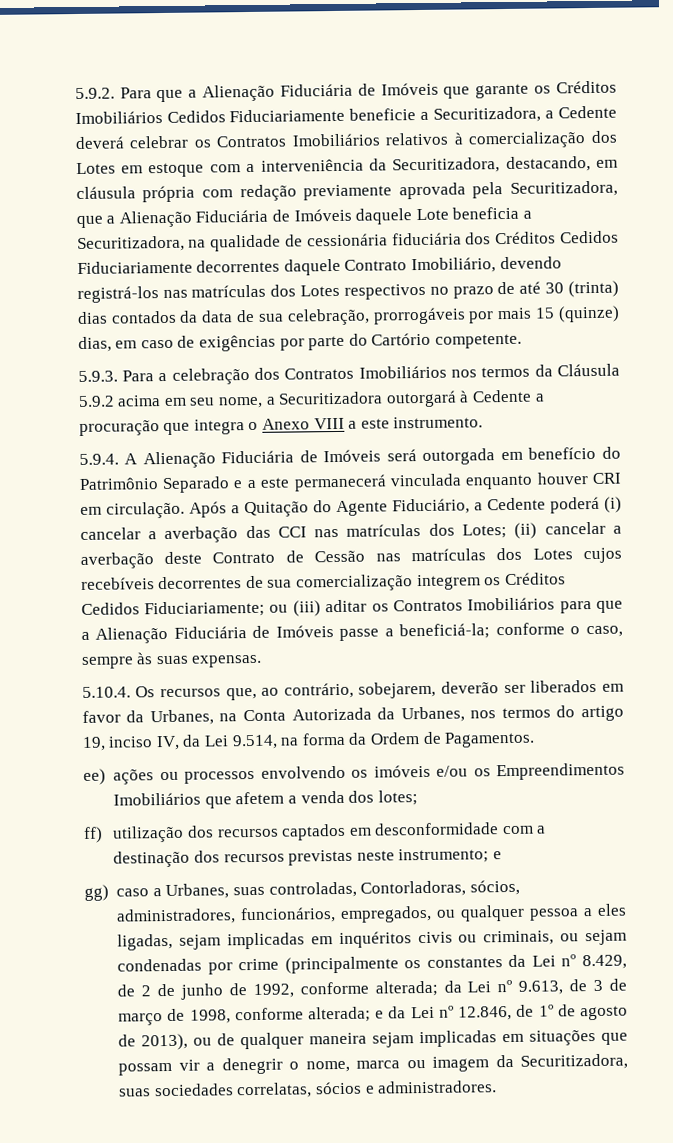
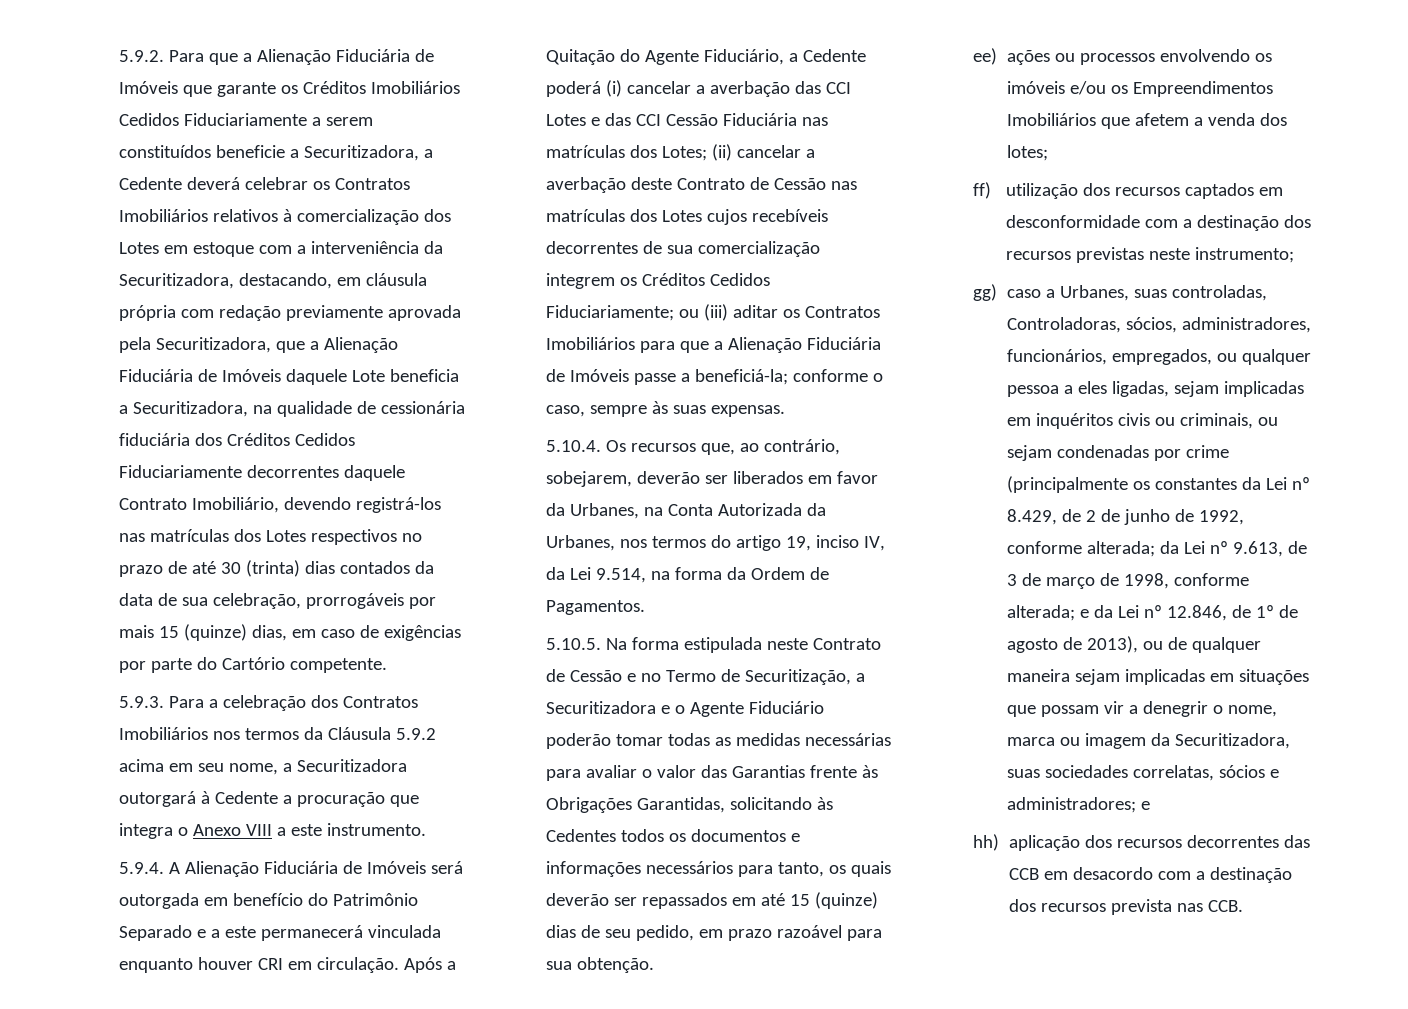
(346, 115) none -> [312,117,374,126] [119,145,212,158] a serem constituídos
(307, 532) none -> [546,113,798,126] Lotes e das CCI Cessão Fiduciária
(536, 739) none -> [546,637,882,653] [546,669,866,685] [546,701,825,717] [546,733,892,749] [546,765,879,781] [546,797,834,813] [546,829,801,842] [546,861,892,877] [546,892,879,909] [546,925,883,941] [546,957,655,973] // 5.10.5. Na forma estipulada neste Contrato de Cessão e no Termo de Securitização, a Securitizadora e o Agente Fiduciário poderão tomar todas as medidas necessárias para avaliar o valor das Garantias frente às Obrigações Garantidas, solicitando às Cedentes todos os documentos e informações necessários para tanto, os quais deverão ser repassados em até 15 (quinze) dias de seu pedido, em prazo razoável para sua obtenção.
[492,851,502,860] e -> (1294, 255) none
[360,880,467,897] Contorladoras, -> [1006,317,1121,333] Controladoras,
[377,1080,498,1094] administradores. -> [1006,797,1150,813] [973,834,1310,851] [1008,867,1292,883] [1008,899,1243,915] administradores; e // hh) aplicação dos recursos decorrentes das CCB em desacordo com a destinação dos recursos prevista nas CCB.

